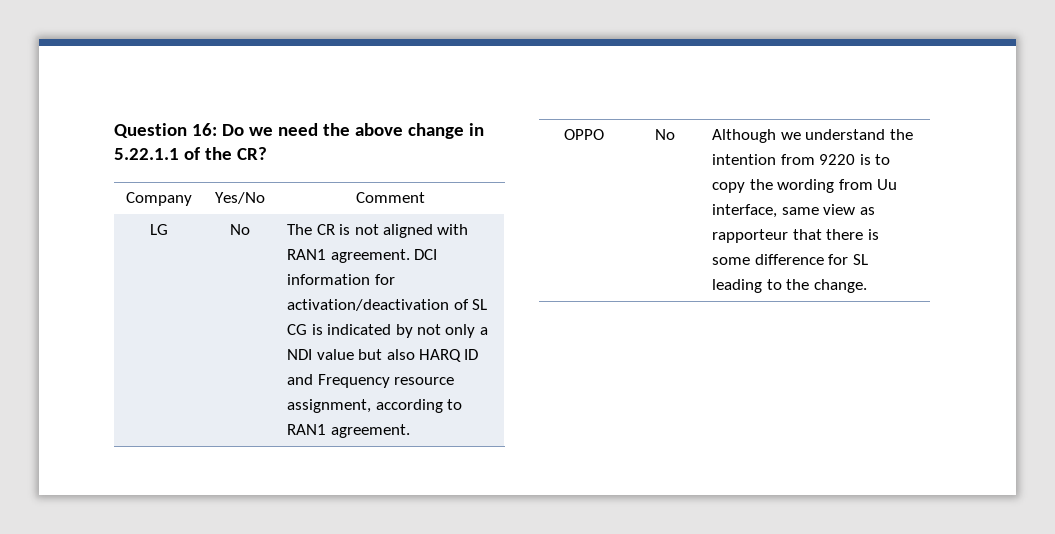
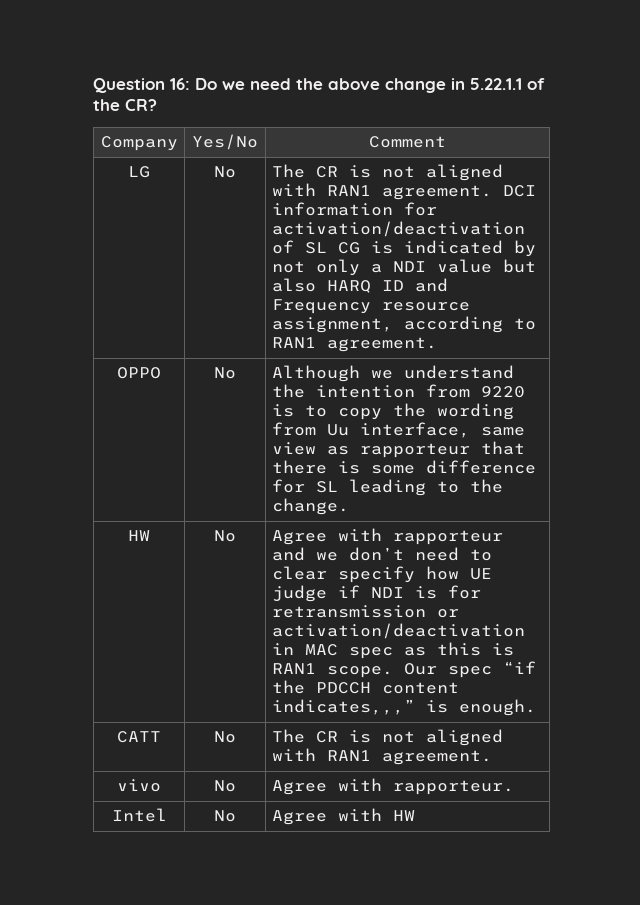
(867, 286) none -> [128,530,150,541] [214,530,236,542] [271,528,503,545] [271,547,492,561] [271,566,492,583] [271,585,481,602] [271,605,459,618] [271,623,525,639] [271,642,514,659] [271,661,536,678] [271,680,459,694] [271,699,536,716] [117,731,161,743] [214,731,236,743] [271,729,503,746] [271,748,492,765] [117,779,161,792] [214,780,236,792] [271,778,514,795] [111,808,167,822] [214,810,236,822] [271,808,415,825] // HW | No | Agree with rapporteur and we don’t need to clear specify how UE judge if NDI is for retransmission or activation/deactivation in MAC spec as this is RAN1 scope. Our spec “if the PDCCH content indicates,,,” is enough. // CATT | No | The CR is not aligned with RAN1 agreement. // vivo | No | Agree with rapporteur. // Intel | No | Agree with HW

